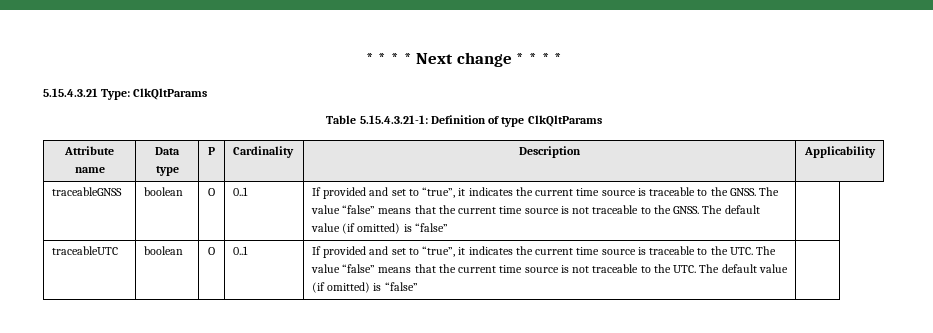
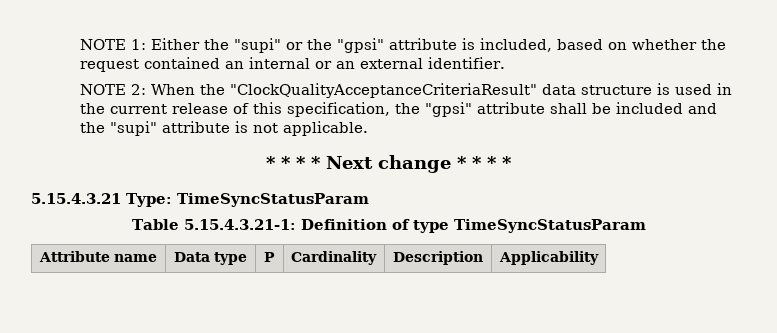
(365, 58) none -> [80,38,727,53] [80,57,506,72] [80,83,733,98] [80,102,718,117] [80,121,369,136] NOTE 1: Either the "supi" or the "gpsi" attribute is included, based on whether the request contained an internal or an external identifier. // NOTE 2: When the "ClockQualityAcceptanceCriteriaResult" data structure is used in the current release of this specification, the "gpsi" attribute shall be included and the "supi" attribute is not applicable. //
[133,88,208,100] ClkQltParams -> [176,193,369,207] TimeSyncStatusParam
[527,115,602,127] ClkQltParams -> [453,219,646,233] TimeSyncStatusParam
[51,187,122,196] [143,187,183,196] [208,188,215,196] [232,187,248,196] [311,187,780,199] [310,205,760,214] [310,223,448,234] [51,246,118,255] [143,246,183,255] [208,247,215,255] [232,246,248,255] [311,246,777,258] [310,264,788,273] [311,282,418,293] // traceableGNSS | boolean | O | 0..1 | If provided and set to “true”, it indicates the current time source is traceable to the GNSS. The value “false” means that the current time source is not traceable to the GNSS. The default value (if omitted) is “false” | // traceableUTC | boolean | O | 0..1 | If provided and set to “true”, it indicates the current time source is traceable to the UTC. The value “false” means that the current time source is not traceable to the UTC. The default value (if omitted) is “false” | -> (599, 258) none

